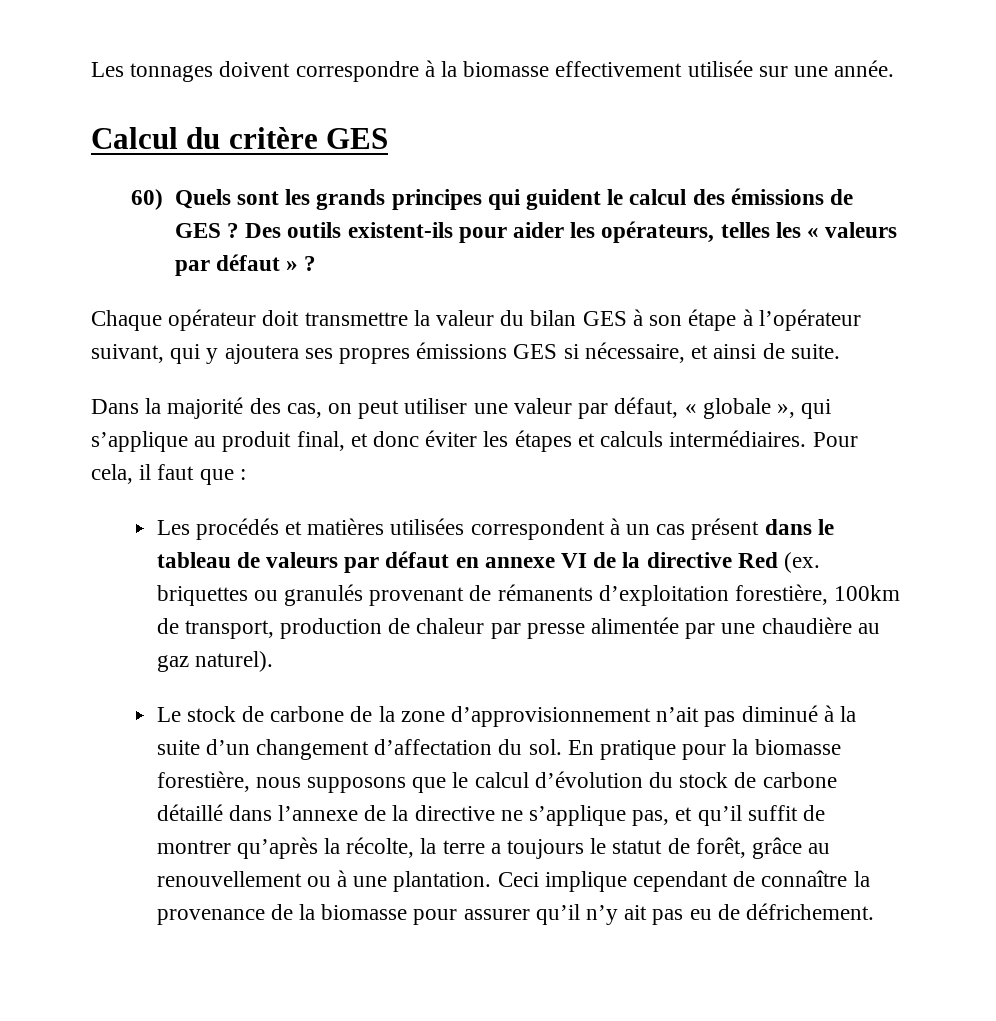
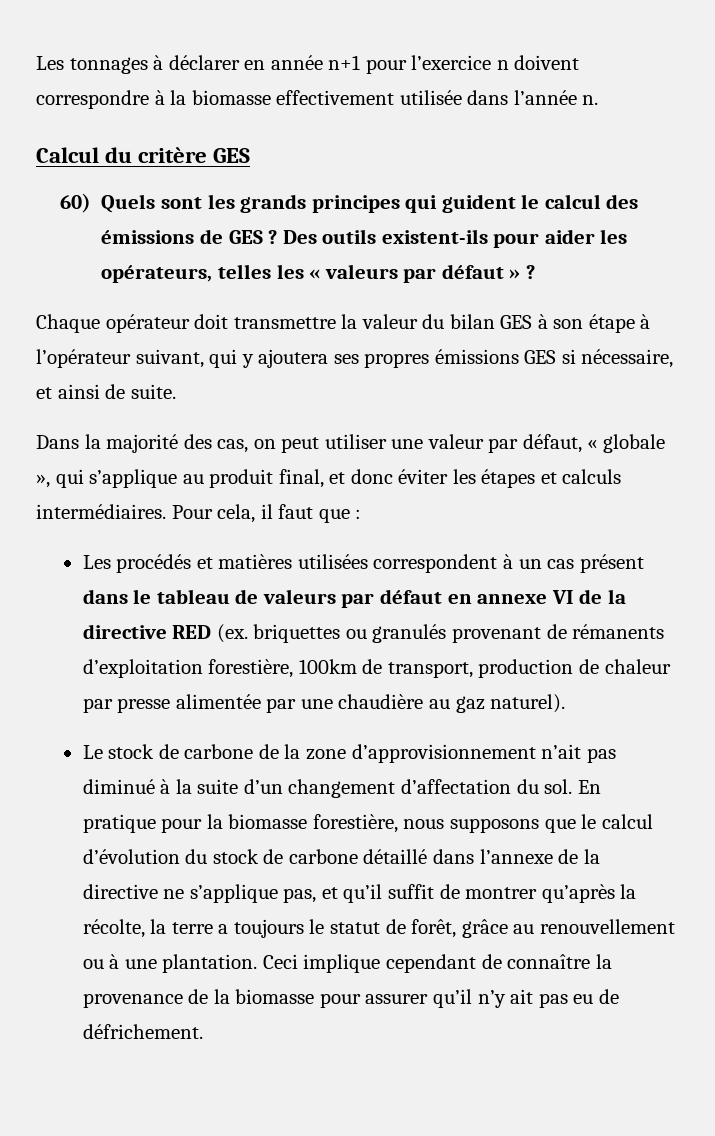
(214, 72) none -> [153,55,509,74] à déclarer en année n+1 pour l’exercice n
[758,60,895,77] sur une année. -> [467,90,599,105] dans l’année n.
[737,552,778,568] Red -> [172,625,212,639] RED

